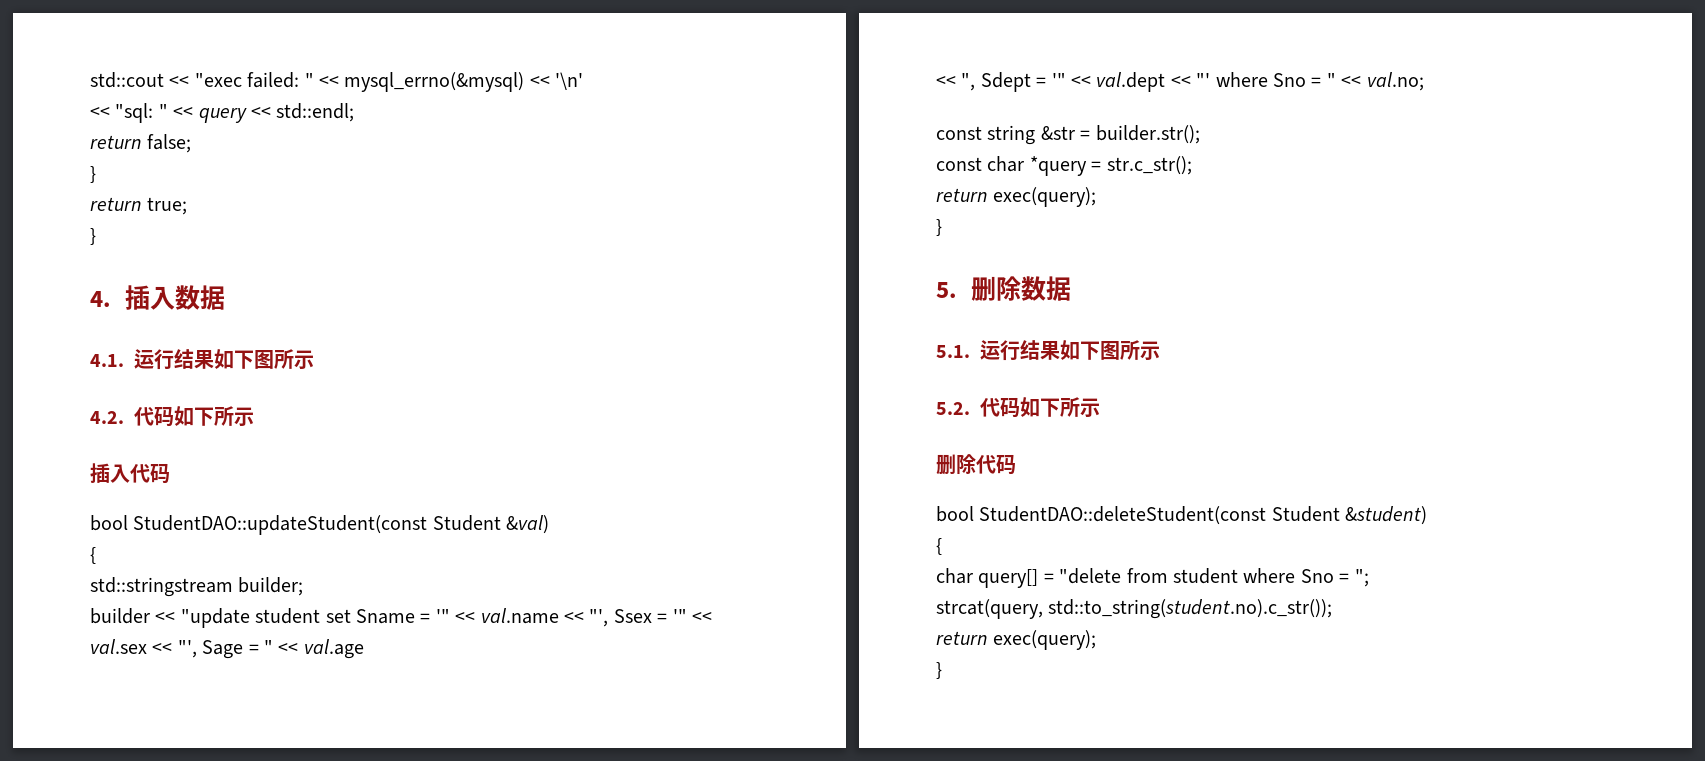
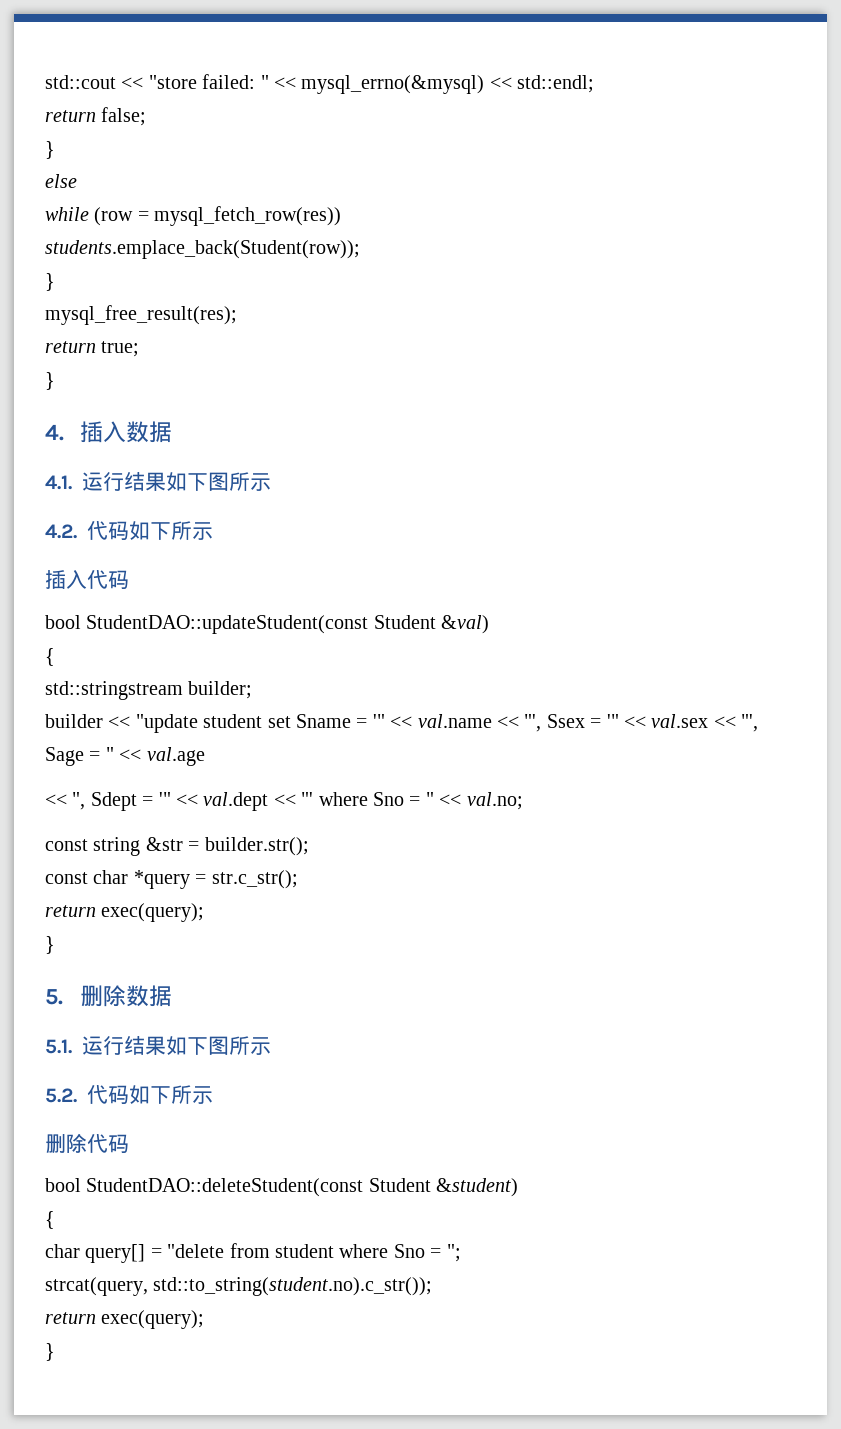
[194,73,242,87] "exec -> [148,75,197,89] "store
[555,72,584,90] [90,103,355,123] [90,134,192,153] [90,166,96,183] '\n' // << "sql: " << query << std::endl; // return false; // } -> [517,75,595,93] [45,107,147,126] [45,141,55,159] [45,174,77,188] [45,206,342,226] [45,240,360,259] [45,273,55,291] [45,305,237,325] std::endl; // return false; // } // else // while (row = mysql_fetch_row(res)) // students.emplace_back(Student(row)); // } // mysql_free_result(res);

